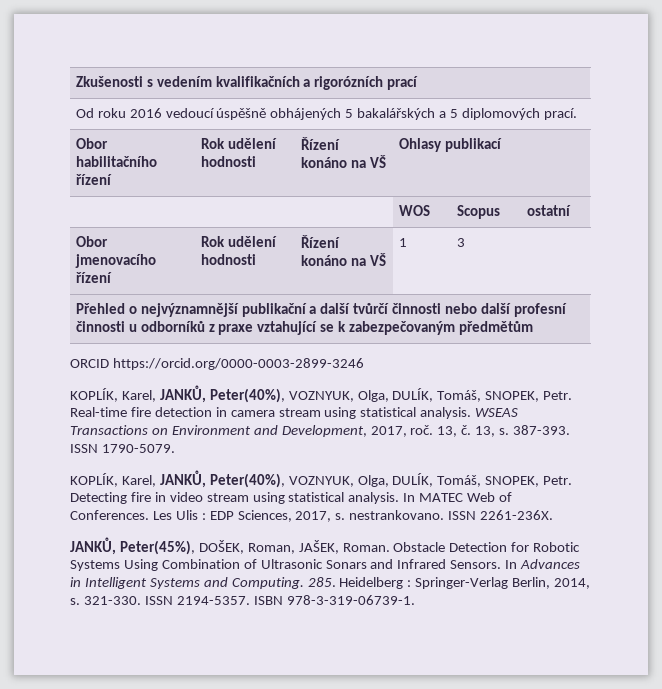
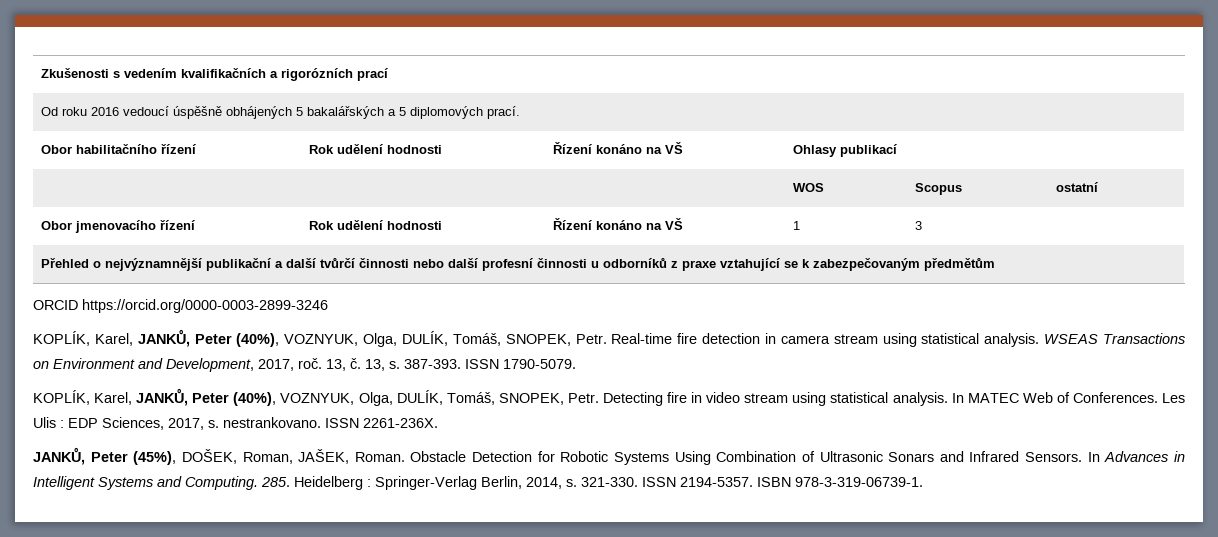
[209,388,285,403] Peter(40%), -> [194,333,280,347] Peter (40%),
[209,473,285,488] Peter(40%), -> [192,392,277,406] Peter (40%),
[119,540,195,555] Peter(45%), -> [90,451,177,465] Peter (45%),

